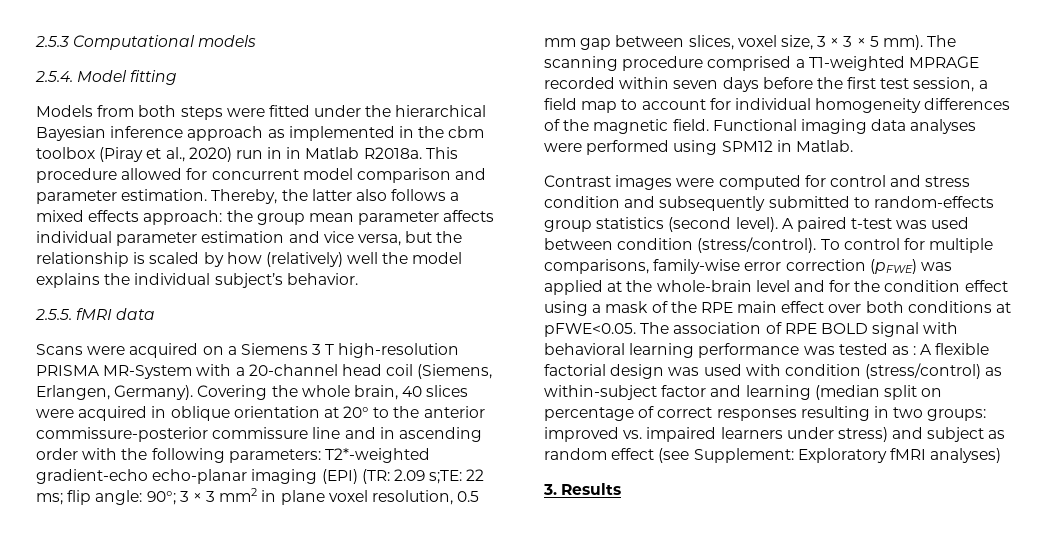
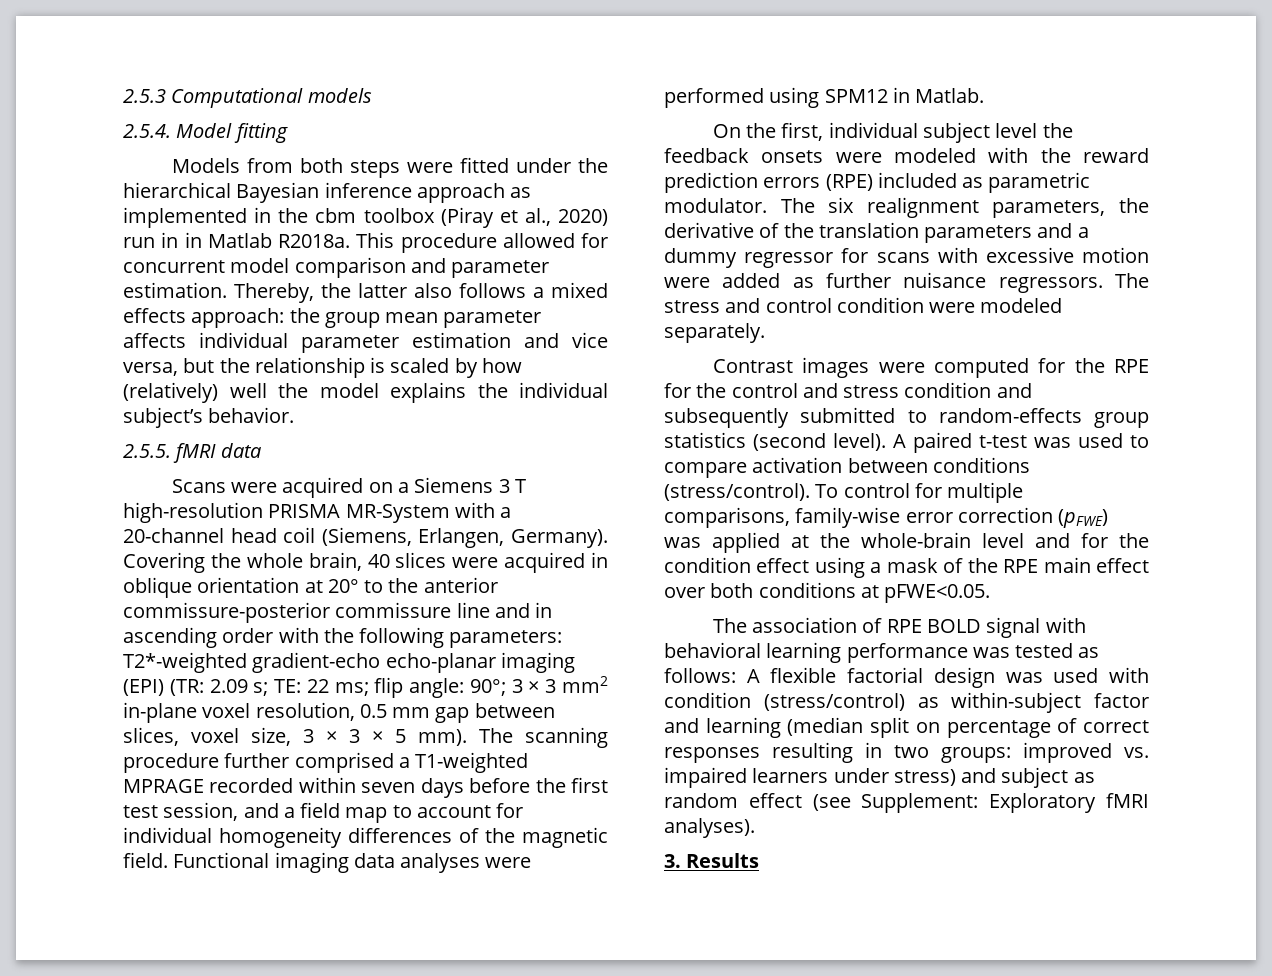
[429,470,463,484] s;TE: -> [253,679,302,696] s; TE:
[261,490,325,505] in plane -> [123,702,197,723] in-plane
(704, 63) none -> [224,753,290,768] further
(975, 84) none -> [243,803,279,818] and
(853, 146) none -> [712,122,1073,143] [664,147,1149,163] [664,172,1091,193] [664,197,1149,218] [664,222,1089,243] [664,247,1149,268] [664,272,1149,293] [664,297,1063,313] [664,323,765,343] // On the first, individual subject level the feedback onsets were modeled with the reward prediction errors (RPE) included as parametric modulator. The six realignment parameters, the derivative of the translation parameters and a dummy regressor for scans with excessive motion were added as further nuisance regressors. The stress and control condition were modeled separately.
(826, 181) none -> [1074,358,1149,373] [664,383,727,398] the RPE for the
[544,238,694,250] between condition -> [1130,435,1149,448] [664,457,1030,478] to compare activation between conditions
(636, 330) none -> (991, 593) //
[913,346,917,355] : -> [664,668,736,683] follows:
[930,448,1002,463] analyses) -> [664,818,755,838] analyses).

